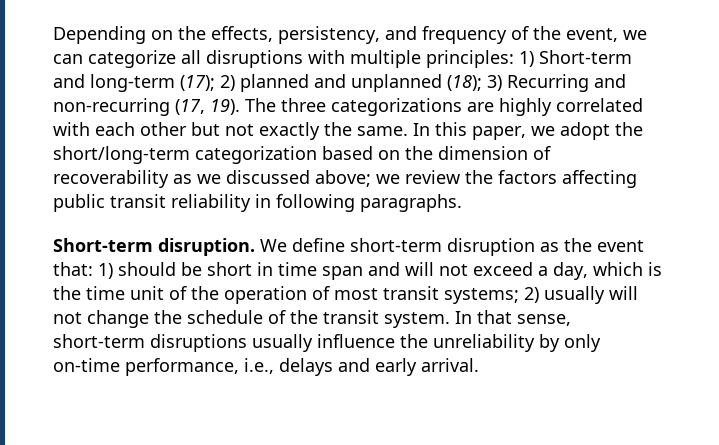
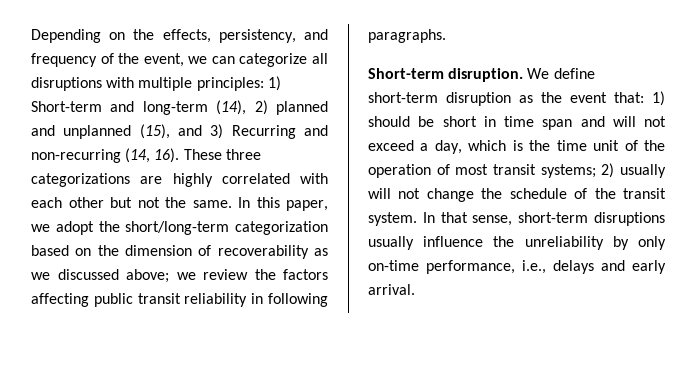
[180,75,215,91] (17); -> [216,100,247,115] (14),
[447,75,482,91] (18); -> [139,124,202,139] (15), and
[175,98,276,115] (17, 19). The -> [125,148,222,163] (14, 16). These
[259,122,320,140] exactly -> (160, 202) none

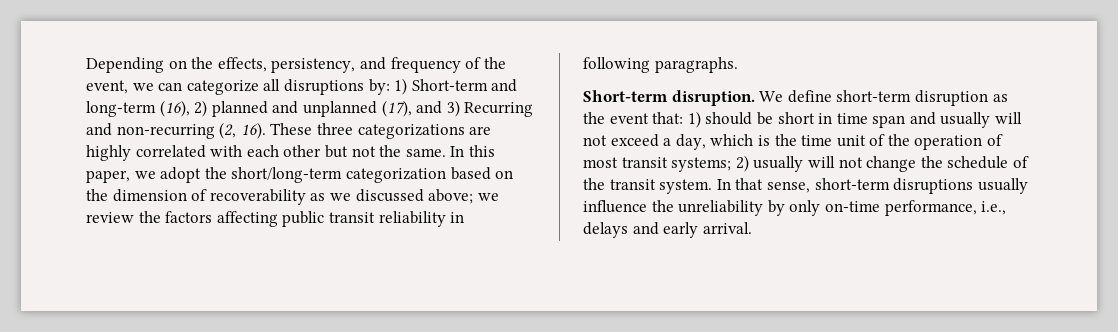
[106,77,264,91] with multiple principles: -> [368,79,390,95] by:
[216,100,247,115] (14), -> [159,100,190,117] (16),
[139,124,170,139] (15), -> [381,100,412,117] (17),
[125,148,151,163] (14, -> [219,122,237,139] (2,
(605, 121) none -> [940,112,991,128] usually

